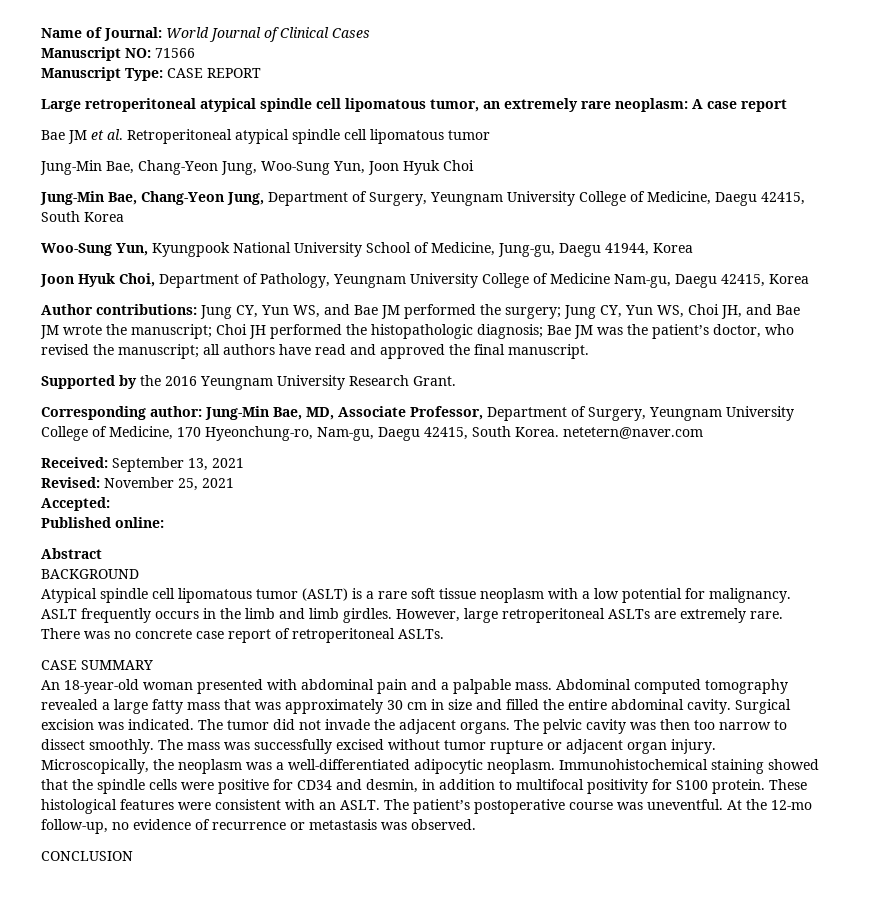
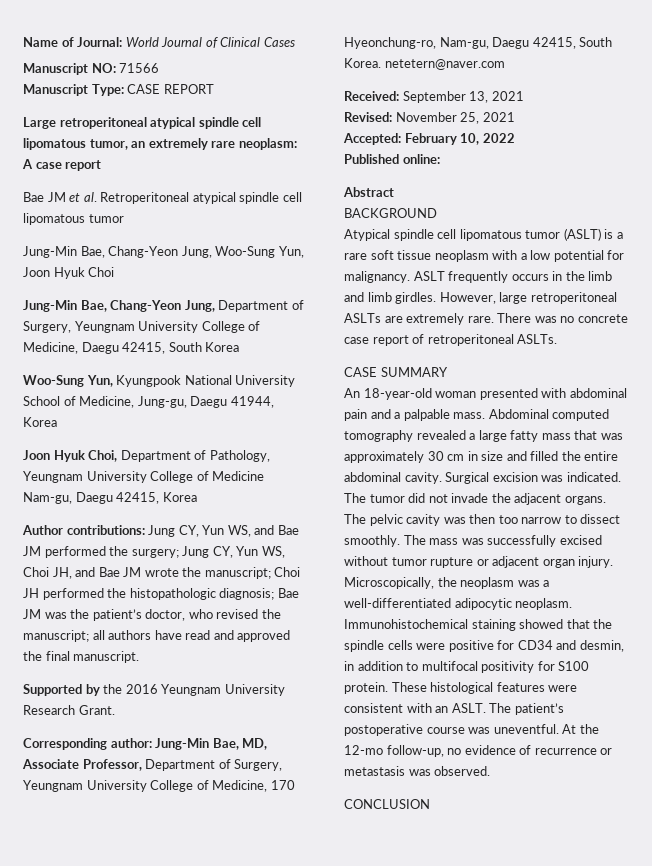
(110, 504) none -> [404,133,515,145] February 10, 2022

